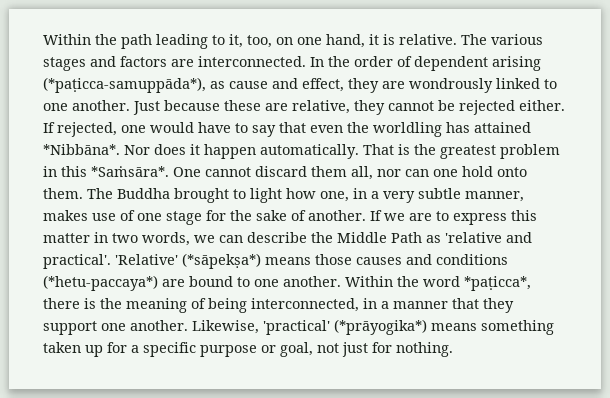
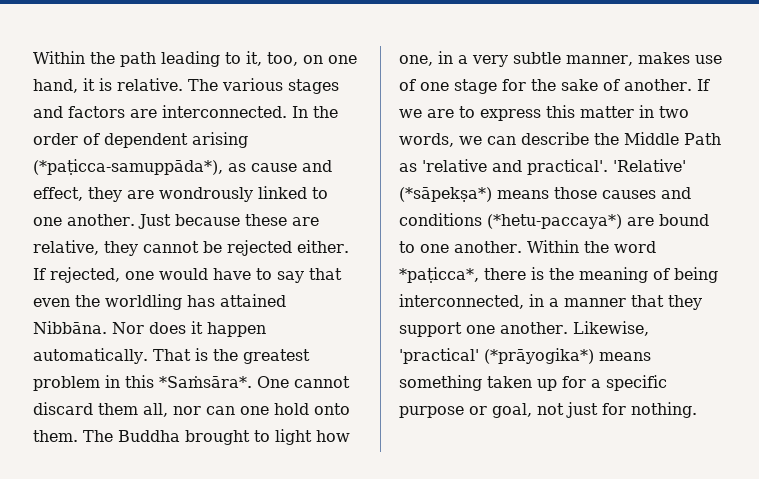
[43,144,120,155] *Nibbāna*. -> [33,321,107,334] Nibbāna.

